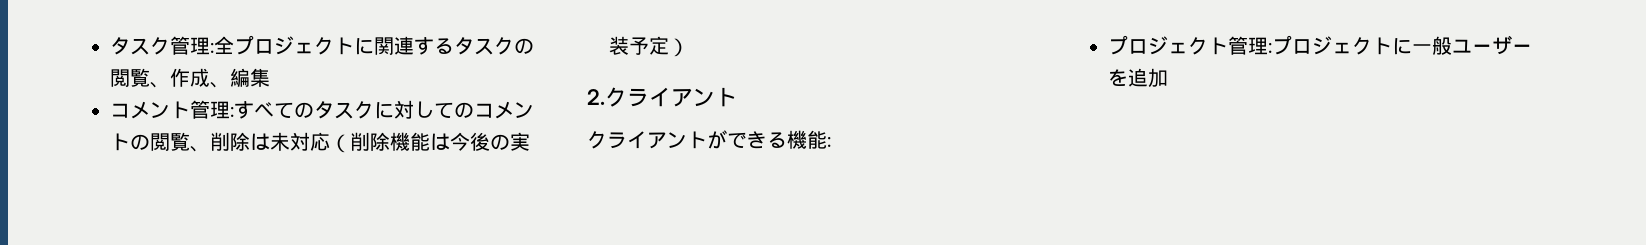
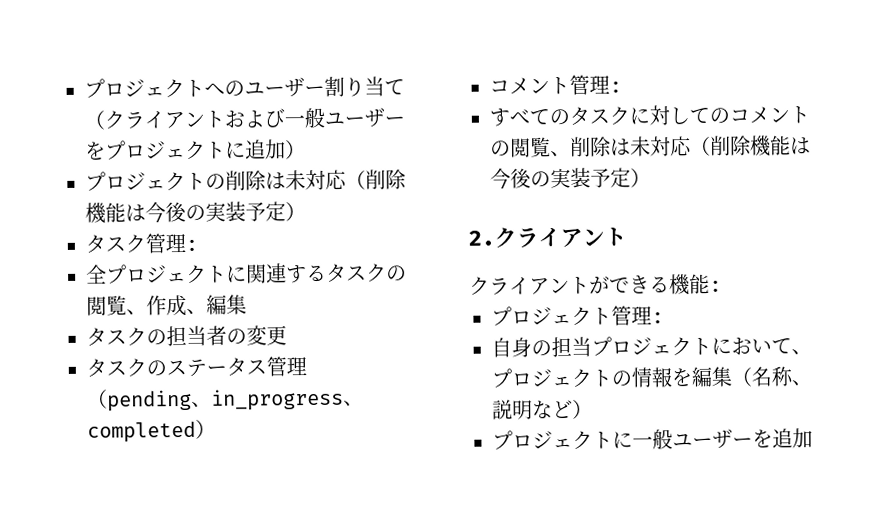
(110, 46) none -> [84,76,405,98] [84,107,405,130] [85,139,306,160] [85,169,407,191] [85,201,306,224] プロジェクトへのユーザー割り当て（クライアントおよび一般ユーザーをプロジェクトに追加） // プロジェクトの削除は未対応（削除機能は今後の実装予定） //
(214, 47) none -> (198, 245) //
(270, 77) none -> [86,325,287,347] [86,356,307,377] [87,388,364,412] [87,419,216,443] // タスクの担当者の変更 // タスクのステータス管理（pending、in_progress、completed）
(234, 111) none -> (622, 87) //
(1272, 47) none -> [491,336,812,358] [491,366,812,388] [492,399,593,420] // 自身の担当プロジェクトにおいて、プロジェクトの情報を編集（名称、説明など） //

